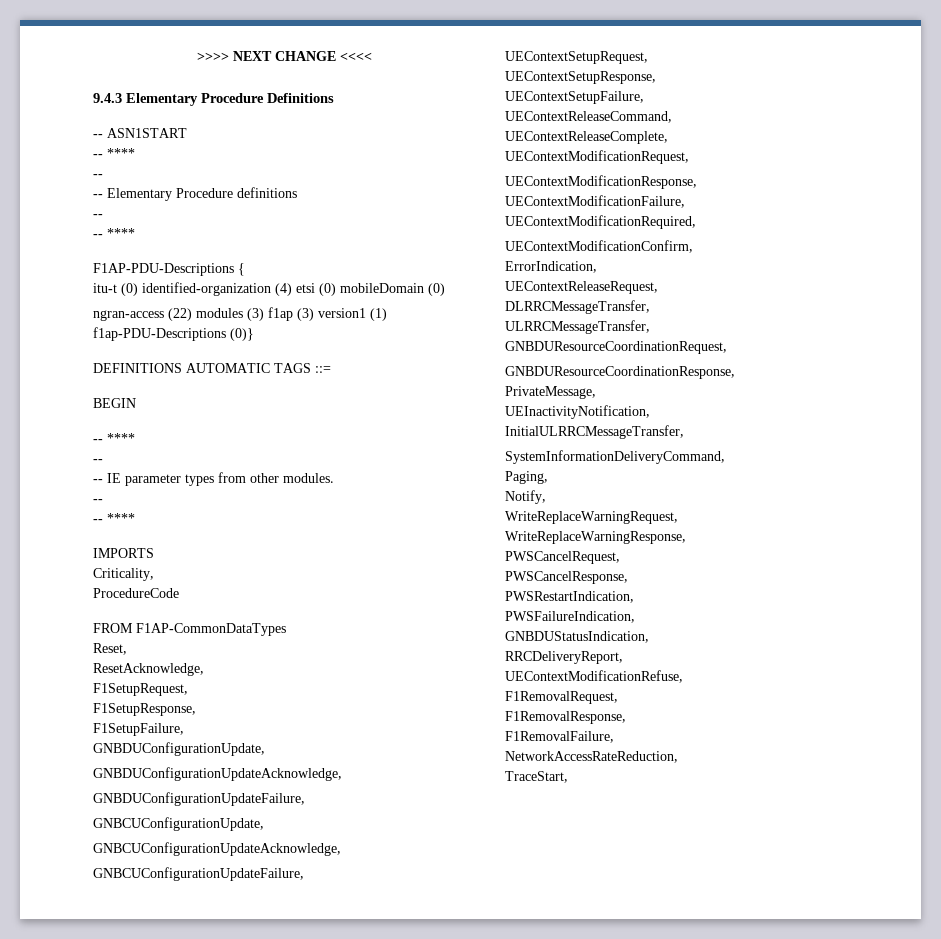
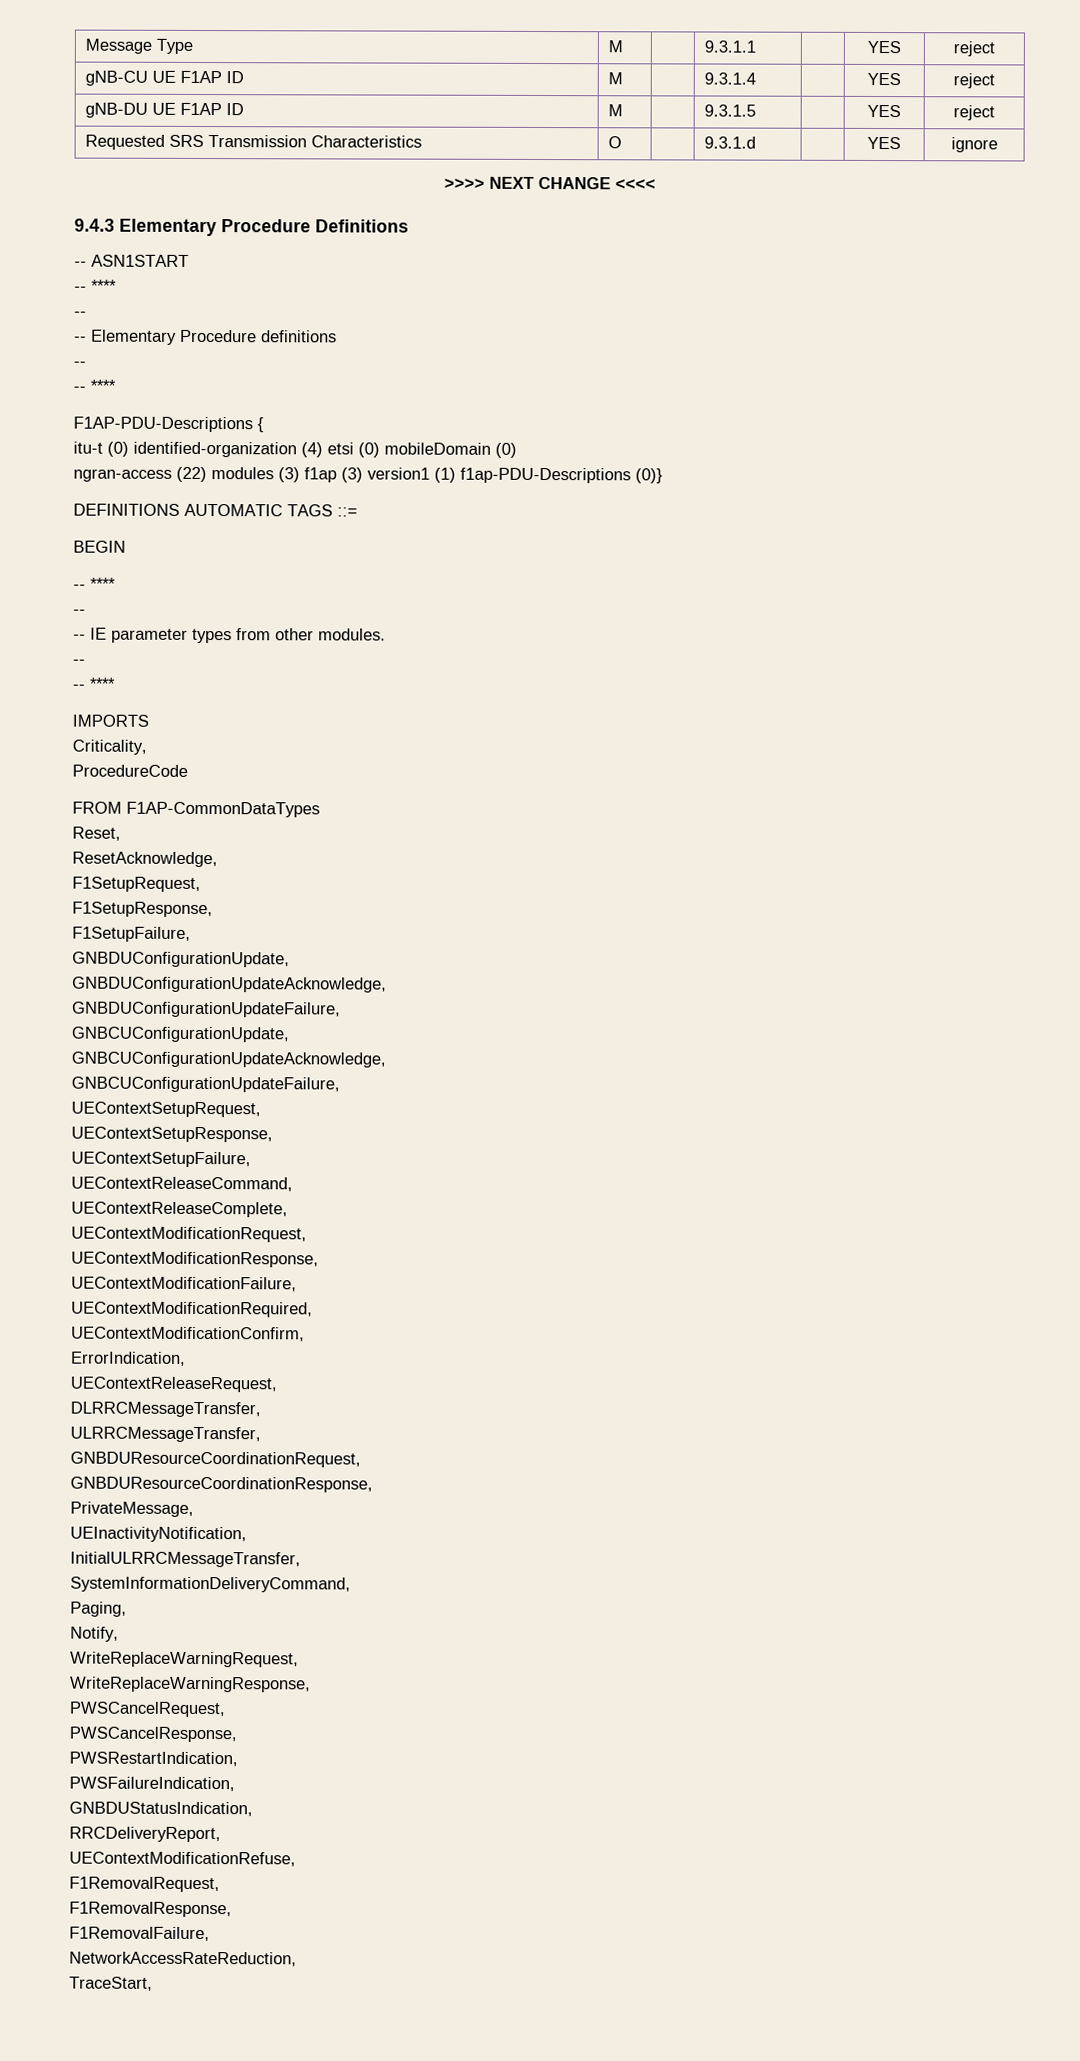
(197, 56) none -> [84,38,193,54] [607,40,623,53] [703,40,756,53] [867,40,901,54] [953,41,995,57] [84,70,244,86] [607,72,623,85] [703,72,756,85] [867,72,901,86] [953,73,995,89] [84,102,244,118] [607,104,623,117] [703,104,756,117] [867,104,901,118] [953,105,995,121] [84,134,422,150] [607,136,622,149] [703,136,756,149] [867,136,901,150] [950,137,998,153] Message Type | M | | 9.3.1.1 | | YES | reject // gNB-CU UE F1AP ID | M | | 9.3.1.4 | | YES | reject // gNB-DU UE F1AP ID | M | | 9.3.1.5 | | YES | reject // Requested SRS Transmission Characteristics | O | | 9.3.1.d | | YES | ignore //

